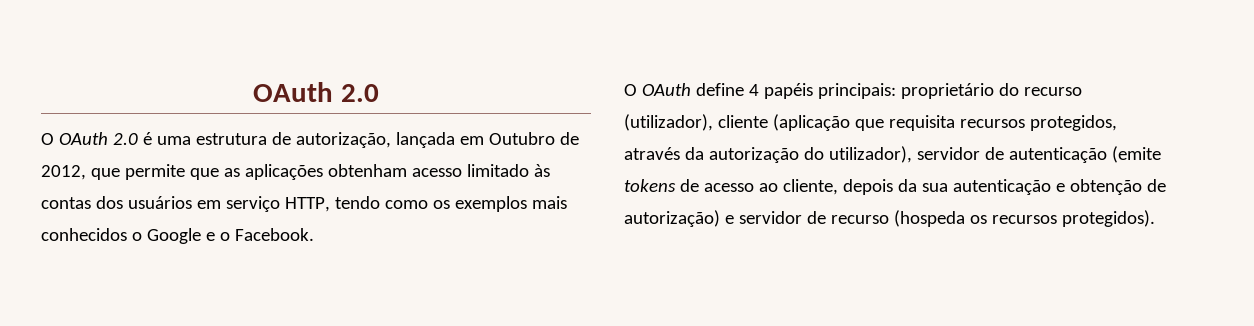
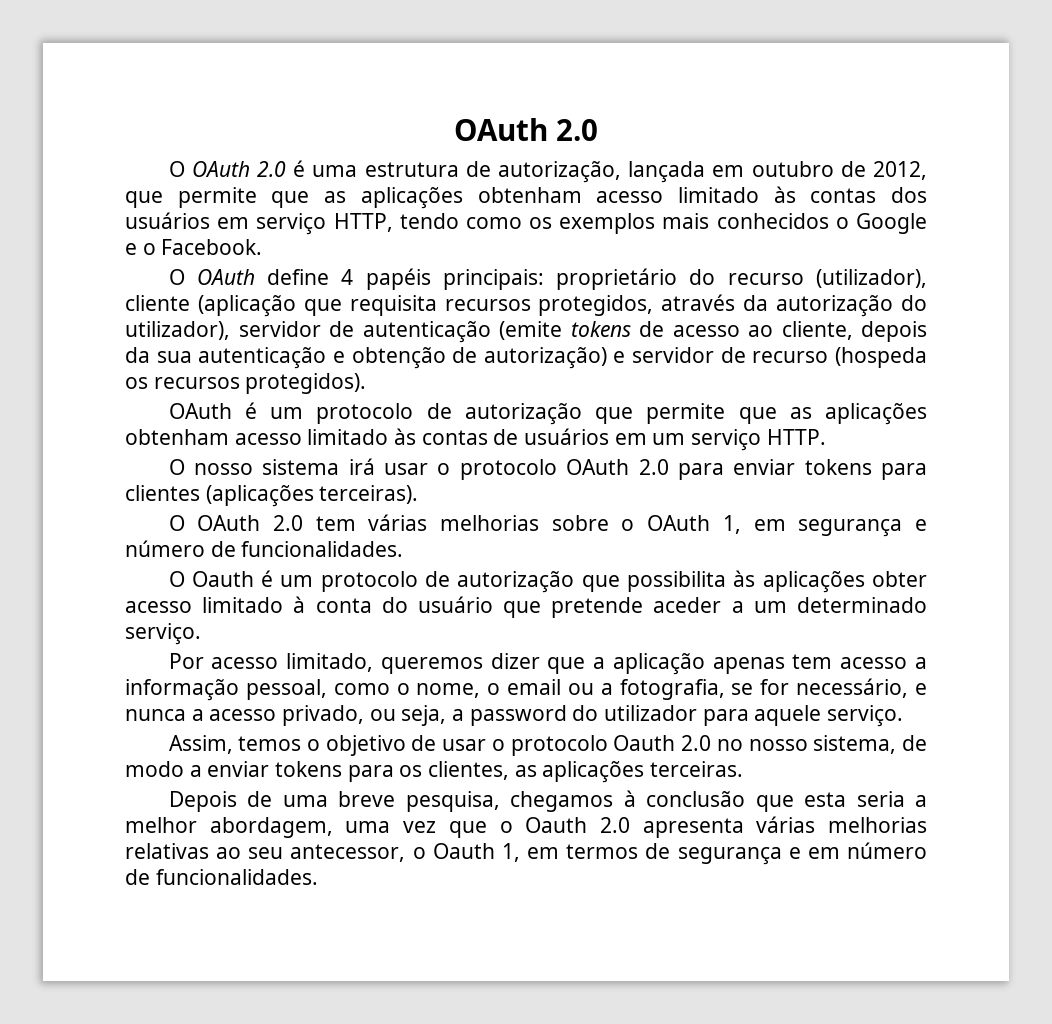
[488,132,555,145] Outubro -> [751,161,834,177] outubro
(1155, 218) none -> [168,402,927,425] [125,428,826,451] [168,458,928,480] [125,485,419,507] [168,514,927,537] [125,540,404,557] [168,570,927,593] [125,596,927,618] [125,623,201,645] [168,653,927,675] [125,678,927,701] [125,705,904,727] [168,735,927,756] [125,761,744,783] [168,790,928,812] [125,816,927,838] [125,842,927,865] [125,869,318,885] // OAuth é um protocolo de autorização que permite que as aplicações obtenham acesso limitado às contas de usuários em um serviço HTTP. // O nosso sistema irá usar o protocolo OAuth 2.0 para enviar tokens para clientes (aplicações terceiras). // O OAuth 2.0 tem várias melhorias sobre o OAuth 1, em segurança e número de funcionalidades. // O Oauth é um protocolo de autorização que possibilita às aplicações obter acesso limitado à conta do usuário que pretende aceder a um determinado serviço. // Por acesso limitado, queremos dizer que a aplicação apenas tem acesso a informação pessoal, como o nome, o email ou a fotografia, se for necessário, e nunca a acesso privado, ou seja, a password do utilizador para aquele serviço. // Assim, temos o objetivo de usar o protocolo Oauth 2.0 no nosso sistema, de modo a enviar tokens para os clientes, as aplicações terceiras. // Depois de uma breve pesquisa, chegamos à conclusão que esta seria a melhor abordagem, uma vez que o Oauth 2.0 apresenta várias melhorias relativas ao seu antecessor, o Oauth 1, em termos de segurança e em número de funcionalidades.

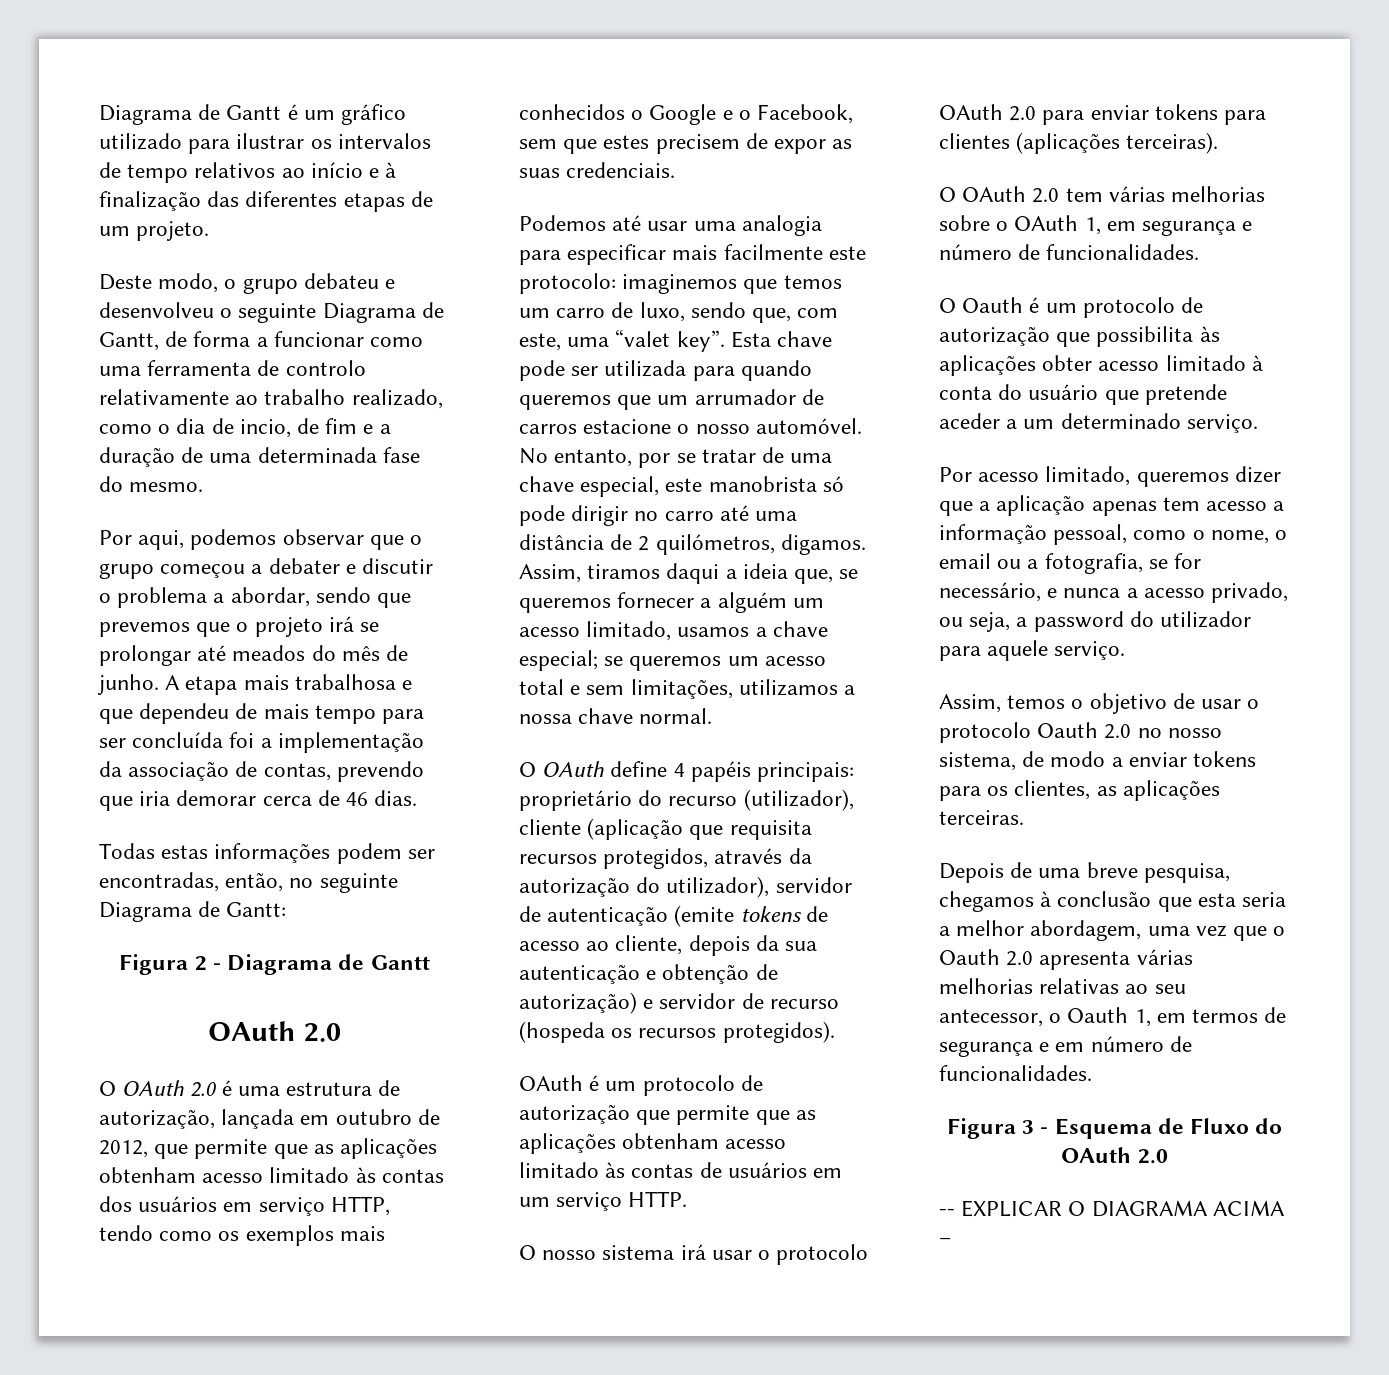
(454, 129) none -> [99,104,407,125] [99,133,431,154] [99,162,397,183] [99,191,433,212] [99,221,210,241] [99,273,396,294] [99,302,444,323] [99,331,424,351] [99,360,366,376] [99,389,443,409] [99,418,391,438] [99,447,420,467] [99,476,204,492] [99,529,423,550] [99,558,434,579] [99,587,412,608] [99,616,380,637] [99,645,409,666] [98,674,413,695] [99,703,425,724] [99,732,424,753] [99,761,424,782] [99,790,418,811] [99,843,435,864] [99,872,398,893] [99,901,287,922] [119,954,430,975] Diagrama de Gantt é um gráfico utilizado para ilustrar os intervalos de tempo relativos ao início e à finalização das diferentes etapas de um projeto. // Deste modo, o grupo debateu e desenvolveu o seguinte Diagrama de Gantt, de forma a funcionar como uma ferramenta de controlo relativamente ao trabalho realizado, como o dia de incio, de fim e a duração de uma determinada fase do mesmo. // Por aqui, podemos observar que o grupo começou a debater e discutir o problema a abordar, sendo que prevemos que o projeto irá se prolongar até meados do mês de junho. A etapa mais trabalhosa e que dependeu de mais tempo para ser concluída foi a implementação da associação de contas, prevendo que iria demorar cerca de 46 dias. // Todas estas informações podem ser encontradas, então, no seguinte Diagrama de Gantt: // Figura 2 - Diagrama de Gantt //
[161,239,263,255] Facebook. -> [757,104,854,124] [519,133,853,154] [519,162,676,178] [519,215,822,236] [519,244,866,265] [519,273,842,294] [519,302,839,323] [519,329,833,352] [519,360,812,381] [519,389,824,410] [519,418,862,434] [519,447,833,468] [519,476,844,497] [519,505,798,526] [519,534,866,555] [519,563,859,584] [519,592,824,613] [519,621,828,641] [519,650,826,671] [519,679,856,699] [519,708,713,724] Facebook, sem que estes precisem de expor as suas credenciais. // Podemos até usar uma analogia para especificar mais facilmente este protocolo: imaginemos que temos um carro de luxo, sendo que, com este, uma “valet key”. Esta chave pode ser utilizada para quando queremos que um arrumador de carros estacione o nosso automóvel. No entanto, por se tratar de uma chave especial, este manobrista só pode dirigir no carro até uma distância de 2 quilómetros, digamos. Assim, tiramos daqui a ideia que, se queremos fornecer a alguém um acesso limitado, usamos a chave especial; se queremos um acesso total e sem limitações, utilizamos a nossa chave normal.
(318, 877) none -> [946,1118,1283,1139] [1061,1147,1168,1164] [939,1200,1285,1217] [939,1238,951,1245] // Figura 3 - Esquema de Fluxo do OAuth 2.0 // -- EXPLICAR O DIAGRAMA ACIMA –

